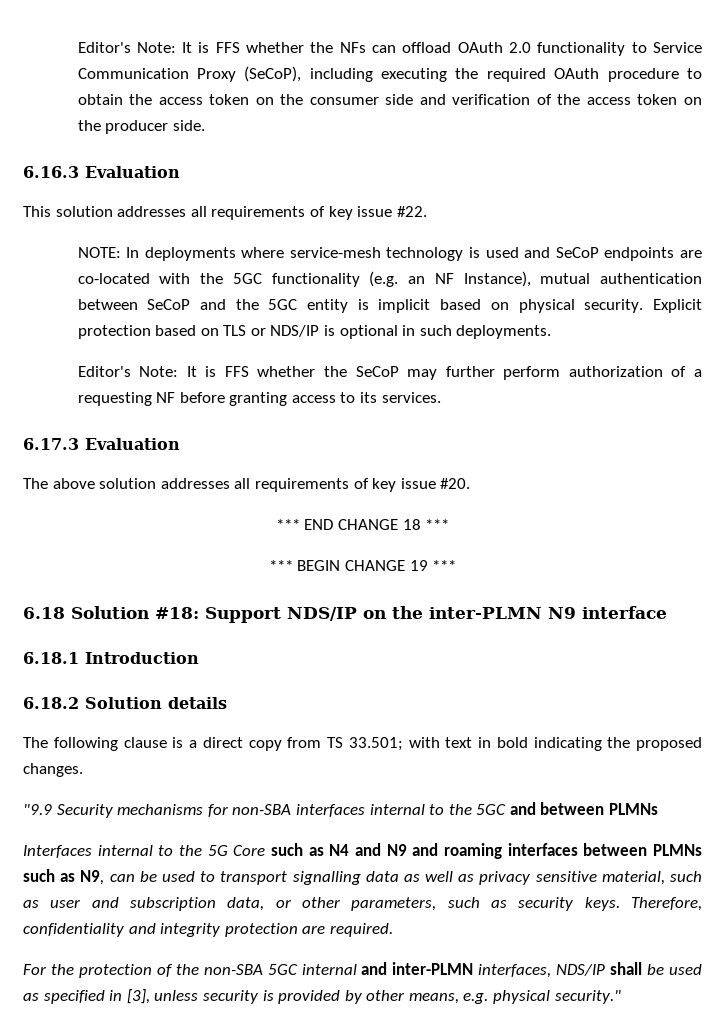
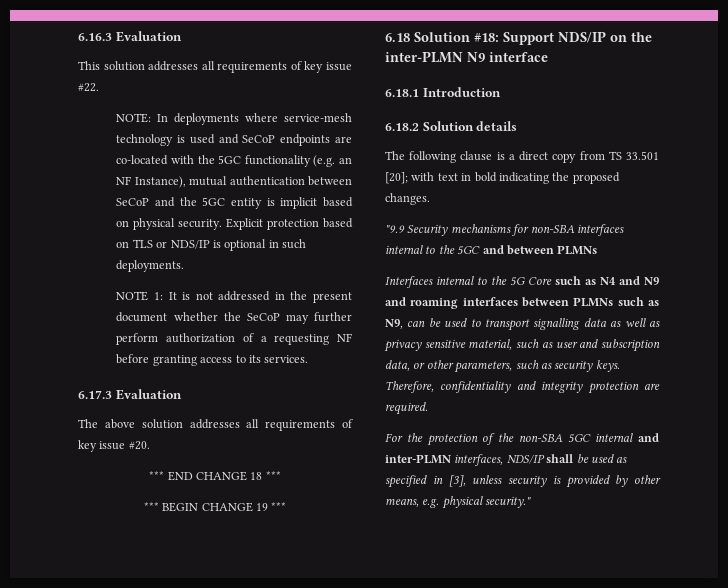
[77,42,702,56] [77,66,702,82] [77,94,703,105] [77,120,205,134] Editor's Note: It is FFS whether the NFs can offload OAuth 2.0 functionality to Service Communication Proxy (SeCoP), including executing the required OAuth procedure to obtain the access token on the consumer side and verification of the access token on the producer side. // -> (78, 37) none
[77,366,249,377] Editor's Note: It is FFS -> [116,291,352,303] [116,312,168,322] NOTE 1: It is not addressed in the present document
[348,737,403,751] 33.501; -> [626,151,659,160] [385,172,408,184] 33.501 [20];

